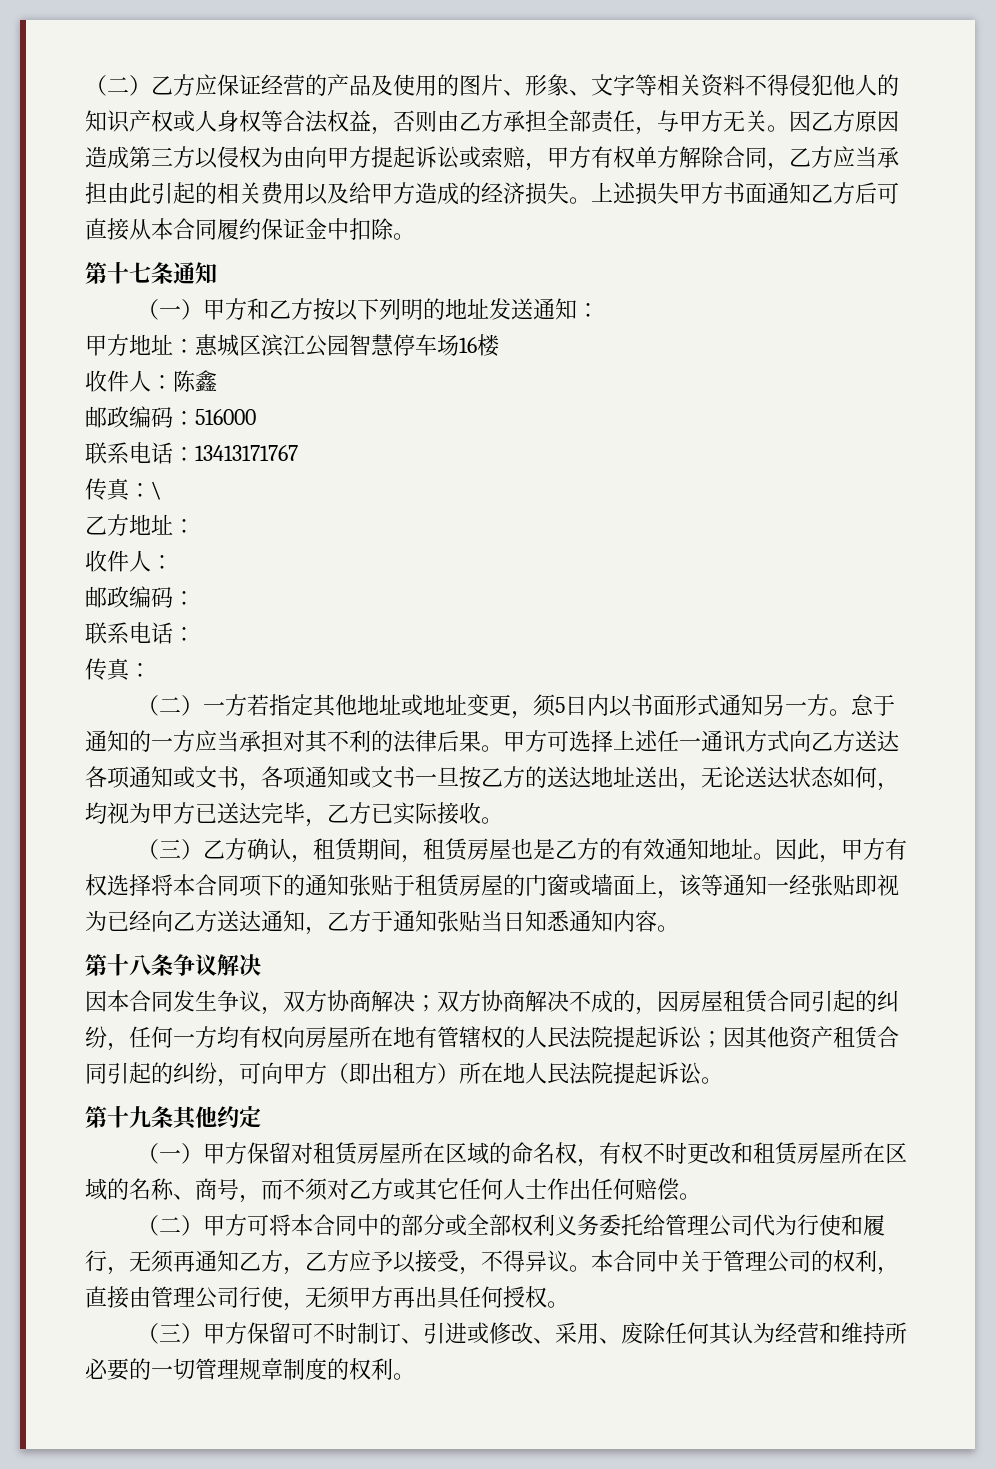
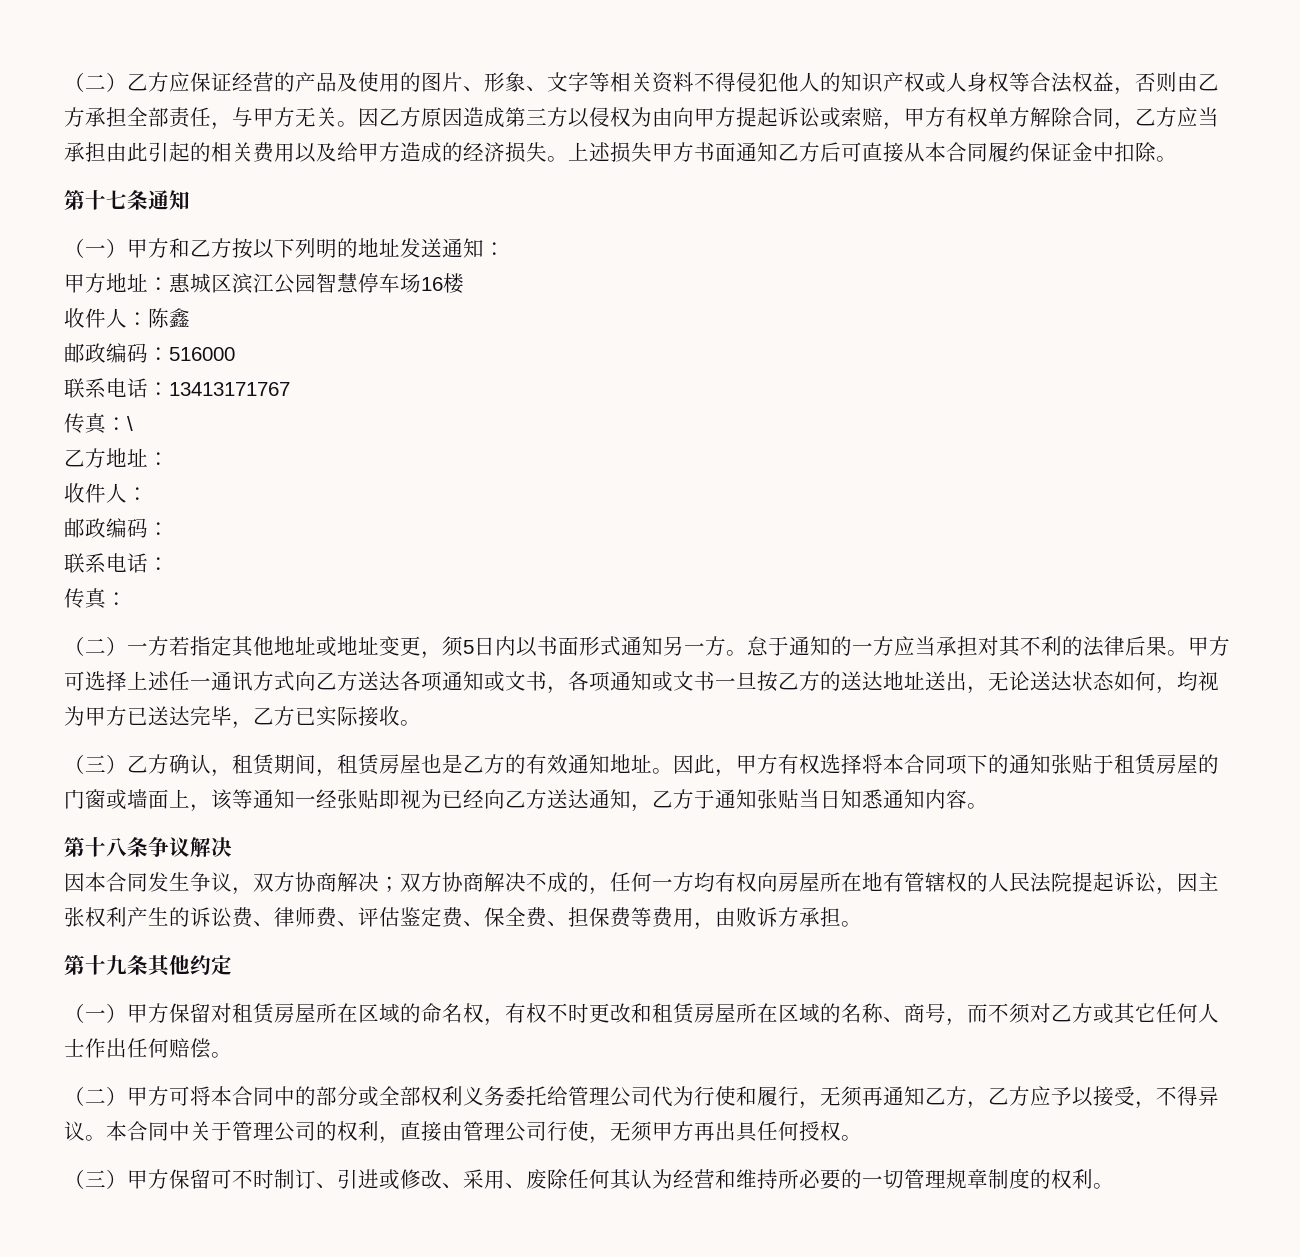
[657,990,899,1013] [85,1026,129,1051] 因房屋租赁合同引起的纠纷， -> (610, 891) none
[701,1026,899,1049] [85,1062,701,1087] ；因其他资产租赁合同引起的纠纷，可向甲方（即出租方）所在地人民法院提起诉讼 -> [1156,872,1219,895] [64,907,841,930] ，因主张权利产生的诉讼费、律师费、评估鉴定费、保全费、担保费等费用，由败诉方承担

